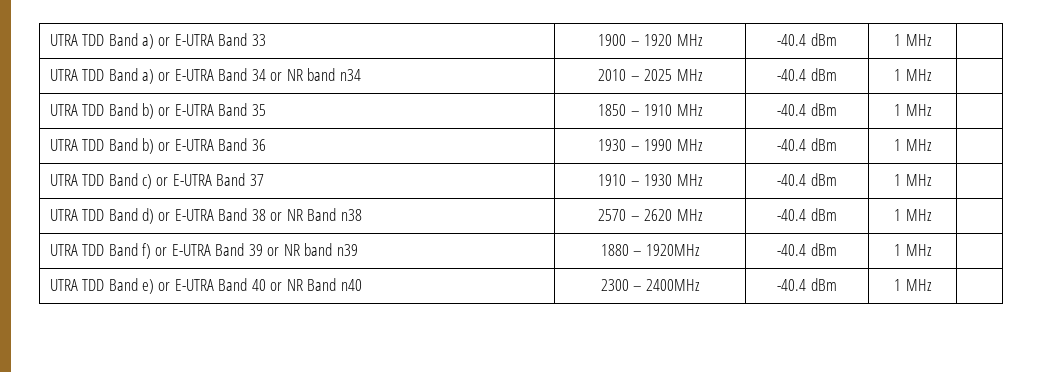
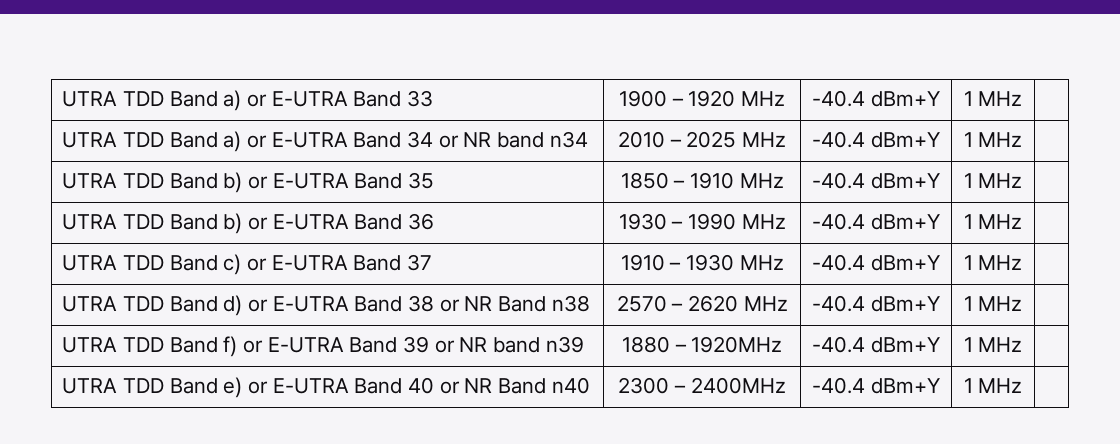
[810,33,837,46] dBm -> [870,91,940,107] dBm+Y
[810,68,837,81] dBm -> [870,132,940,148] dBm+Y
[810,103,837,116] dBm -> [870,173,940,189] dBm+Y
[810,138,837,151] dBm -> [870,214,940,230] dBm+Y
[810,173,837,186] dBm -> [870,255,940,271] dBm+Y
[810,208,837,221] dBm -> [870,296,940,312] dBm+Y
[810,243,837,256] dBm -> [870,337,940,353] dBm+Y
[810,278,837,291] dBm -> [870,378,940,394] dBm+Y

